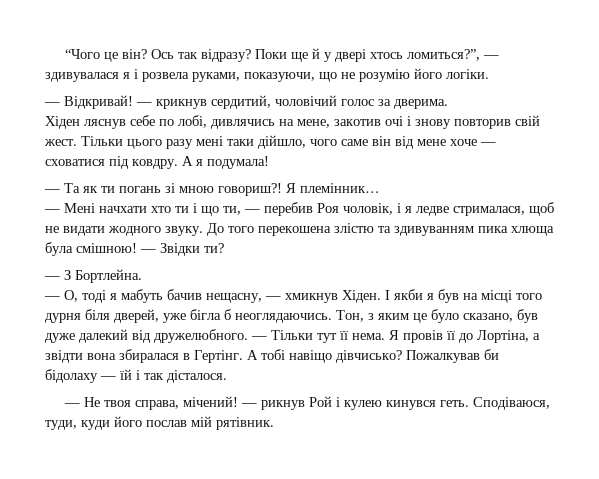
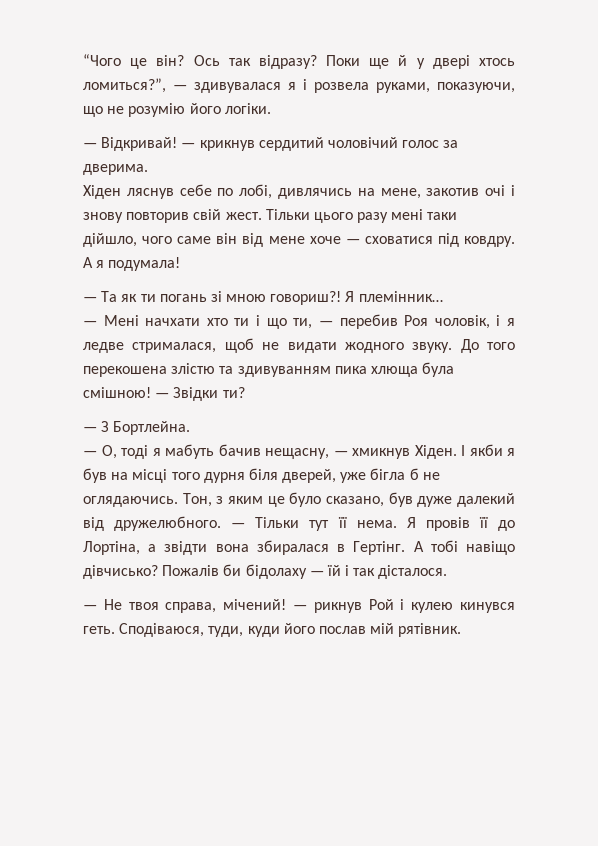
[211,95,271,109] сердитий, -> [258,137,324,151] сердитий
[235,313,332,323] неоглядаючись. -> [422,472,440,480] [83,496,178,507] не оглядаючись.
[406,350,480,363] Пожалкував -> [162,565,220,576] Пожалів

